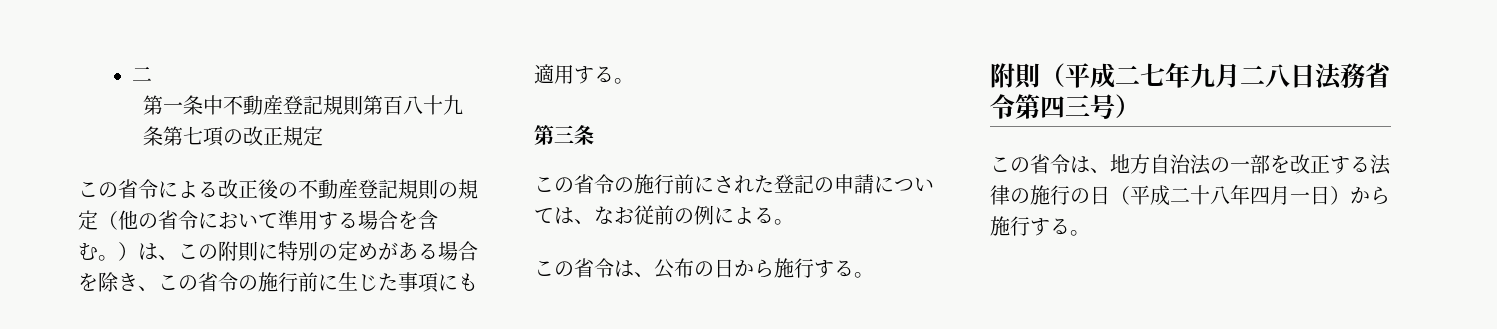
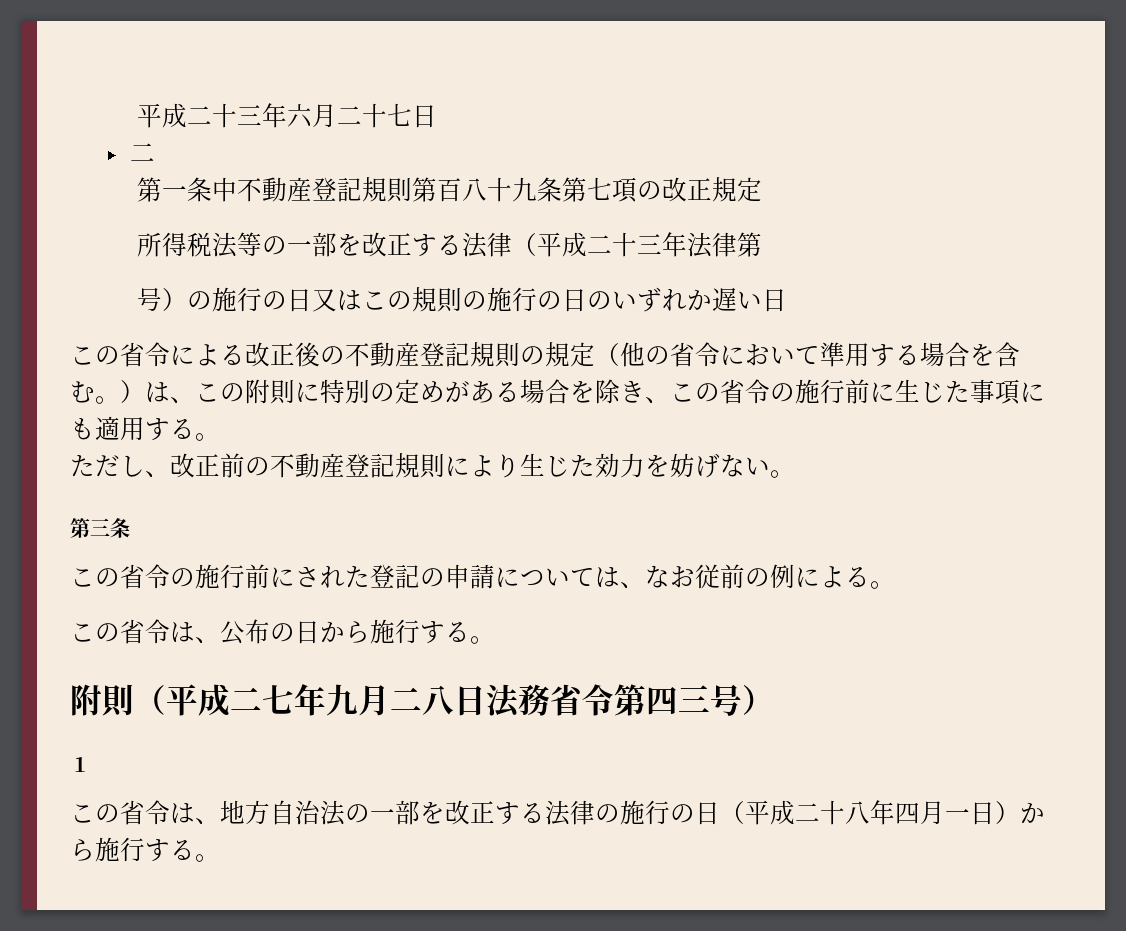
(132, 74) none -> [136,103,437,128] 平成二十三年六月二十七日 //
(323, 136) none -> [136,232,762,258] [136,287,787,312] // 所得税法等の一部を改正する法律（平成二十三年法律第 // 号）の施行の日又はこの規則の施行の日のいずれか遅い日
(634, 81) none -> [70,453,795,478] // ただし、改正前の不動産登記規則により生じた効力を妨げない。
(1140, 106) none -> [70,757,90,772] // １

